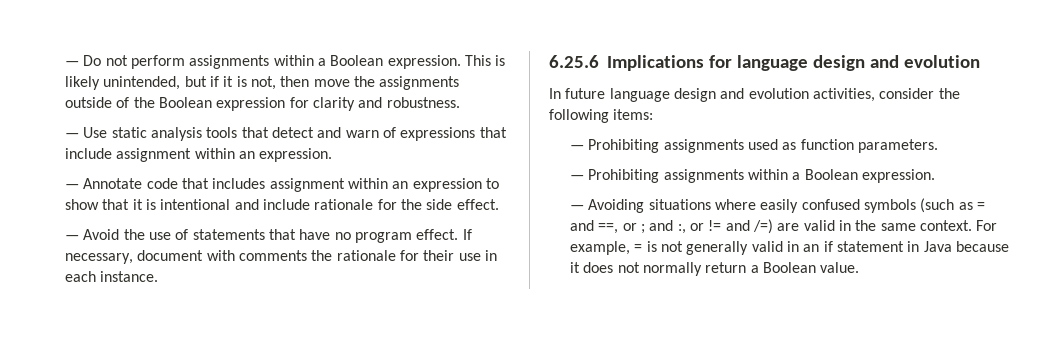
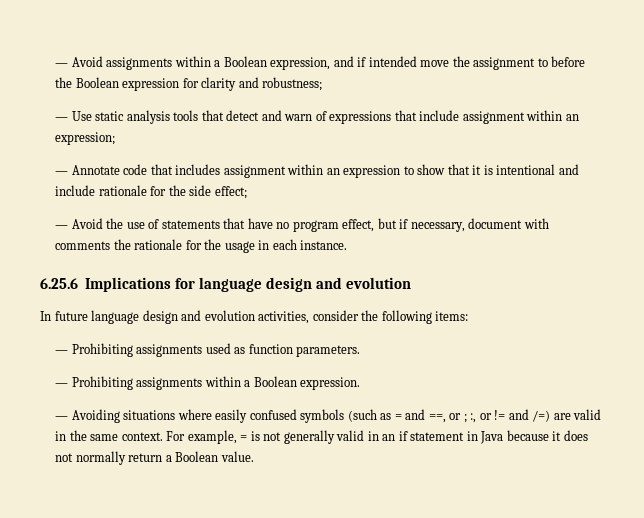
[65,55,506,69] [65,76,460,90] [65,97,130,108] — Do not perform assignments within a Boolean expression. This is likely unintended, but if it is not, then move the assignments outside of -> [55,56,586,70] — Avoid assignments within a Boolean expression, and if intended move the assignment to before
[386,97,460,108] robustness. -> [262,77,323,91] robustness;
[259,148,333,162] expression. -> [55,132,116,145] expression;
[456,199,499,210] effect. -> [214,186,247,199] effect;
[416,229,472,240] effect. If -> [342,218,409,232] effect, but if
[423,250,481,261] their use -> [204,239,255,253] the usage
[649,220,674,231] and -> (467, 418) none

